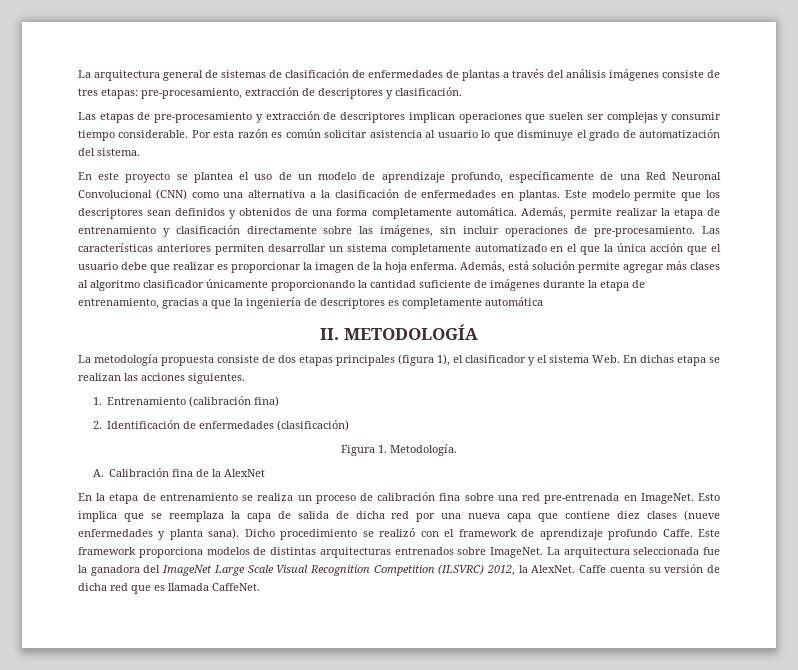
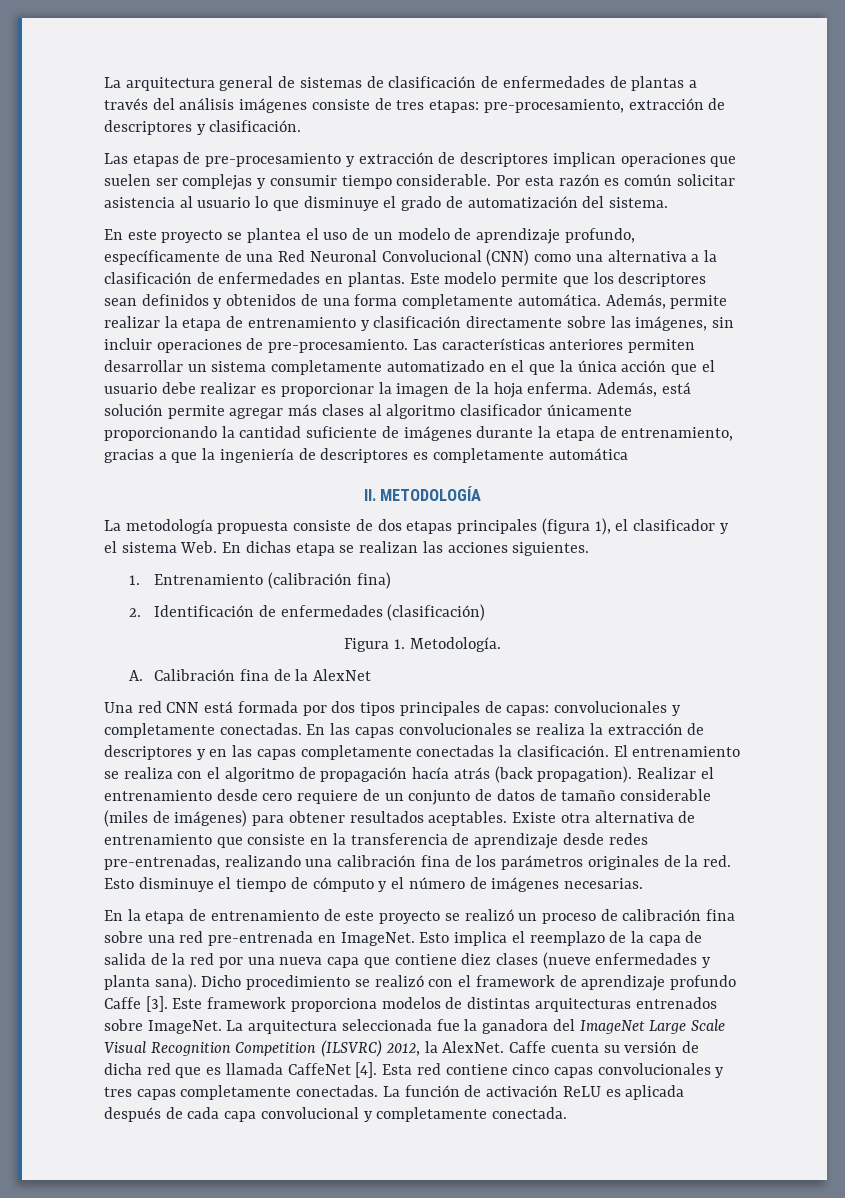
[150,264,170,273] que -> (196, 388) none
(266, 473) none -> [104,701,681,716] [104,723,705,738] [104,745,741,760] [104,766,714,783] [104,789,711,805] [104,810,696,827] [104,833,648,849] [104,855,731,870] [104,877,643,892] // Una red CNN está formada por dos tipos principales de capas: convolucionales y completamente conectadas. En las capas convolucionales se realiza la extracción de descriptores y en las capas completamente conectadas la clasificación. El entrenamiento se realiza con el algoritmo de propagación hacía atrás (back propagation). Realizar el entrenamiento desde cero requiere de un conjunto de datos de tamaño considerable (miles de imágenes) para obtener resultados aceptables. Existe otra alternativa de entrenamiento que consiste en la transferencia de aprendizaje desde redes pre-entrenadas, realizando una calibración fina de los parámetros originales de la red. Esto disminuye el tiempo de cómputo y el número de imágenes necesarias.
[242,493,294,501] se realiza -> [323,909,514,924] de este proyecto se realizó
[123,511,224,522] que se reemplaza -> [511,931,627,946] el reemplazo de
[355,511,385,519] dicha -> [172,953,186,965] la
[662,529,693,537] Caffe. -> [104,996,168,1012] Caffe [3].
[212,583,260,591] CaffeNet. -> [287,1062,725,1078] [104,1085,685,1100] [104,1107,568,1122] CaffeNet [4]. Esta red contiene cinco capas convolucionales y tres capas completamente conectadas. La función de activación ReLU es aplicada después de cada capa convolucional y completamente conectada.

